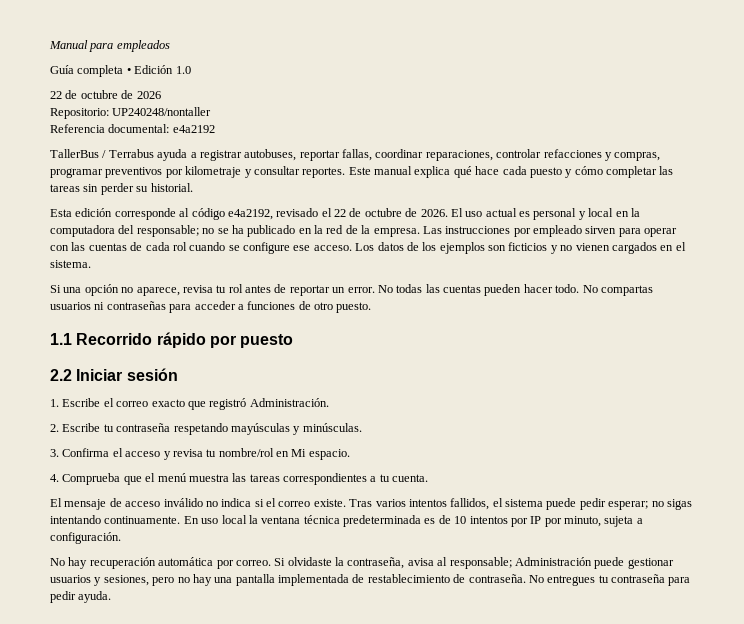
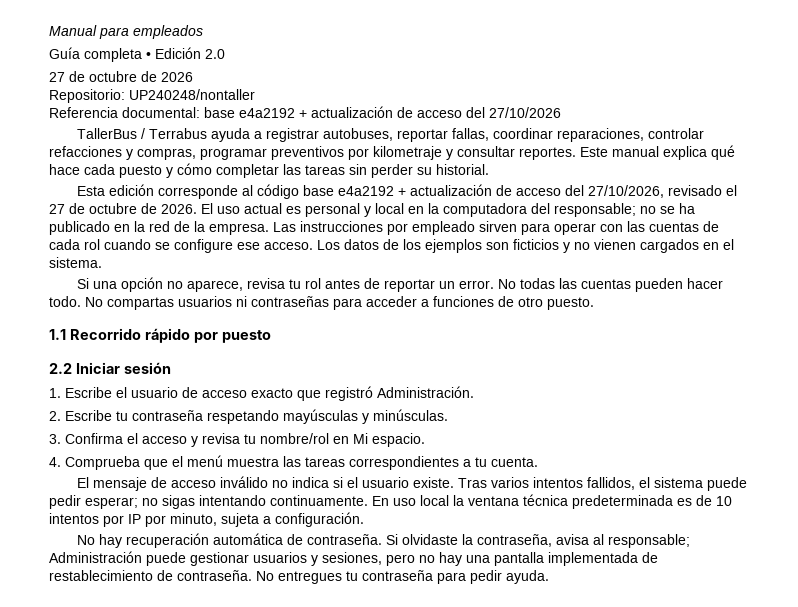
[175,66,191,74] [50,91,62,99] 1.0 // 22 -> [205,49,225,59] [49,72,65,82] 2.0 // 27
[172,125,215,133] e4a2192 -> [204,106,561,118] base e4a2192 + actualización de acceso del 27/10/2026
[227,209,273,220] e4a2192, -> [302,184,664,198] base e4a2192 + actualización de acceso del 27/10/2026,
[334,209,346,217] 22 -> [49,204,65,214] 27
[116,401,149,407] correo -> [131,387,247,398] usuario de acceso
[278,501,311,507] correo -> [361,477,409,488] usuario
[216,560,271,569] por correo. -> [286,534,382,545] de contraseña.

